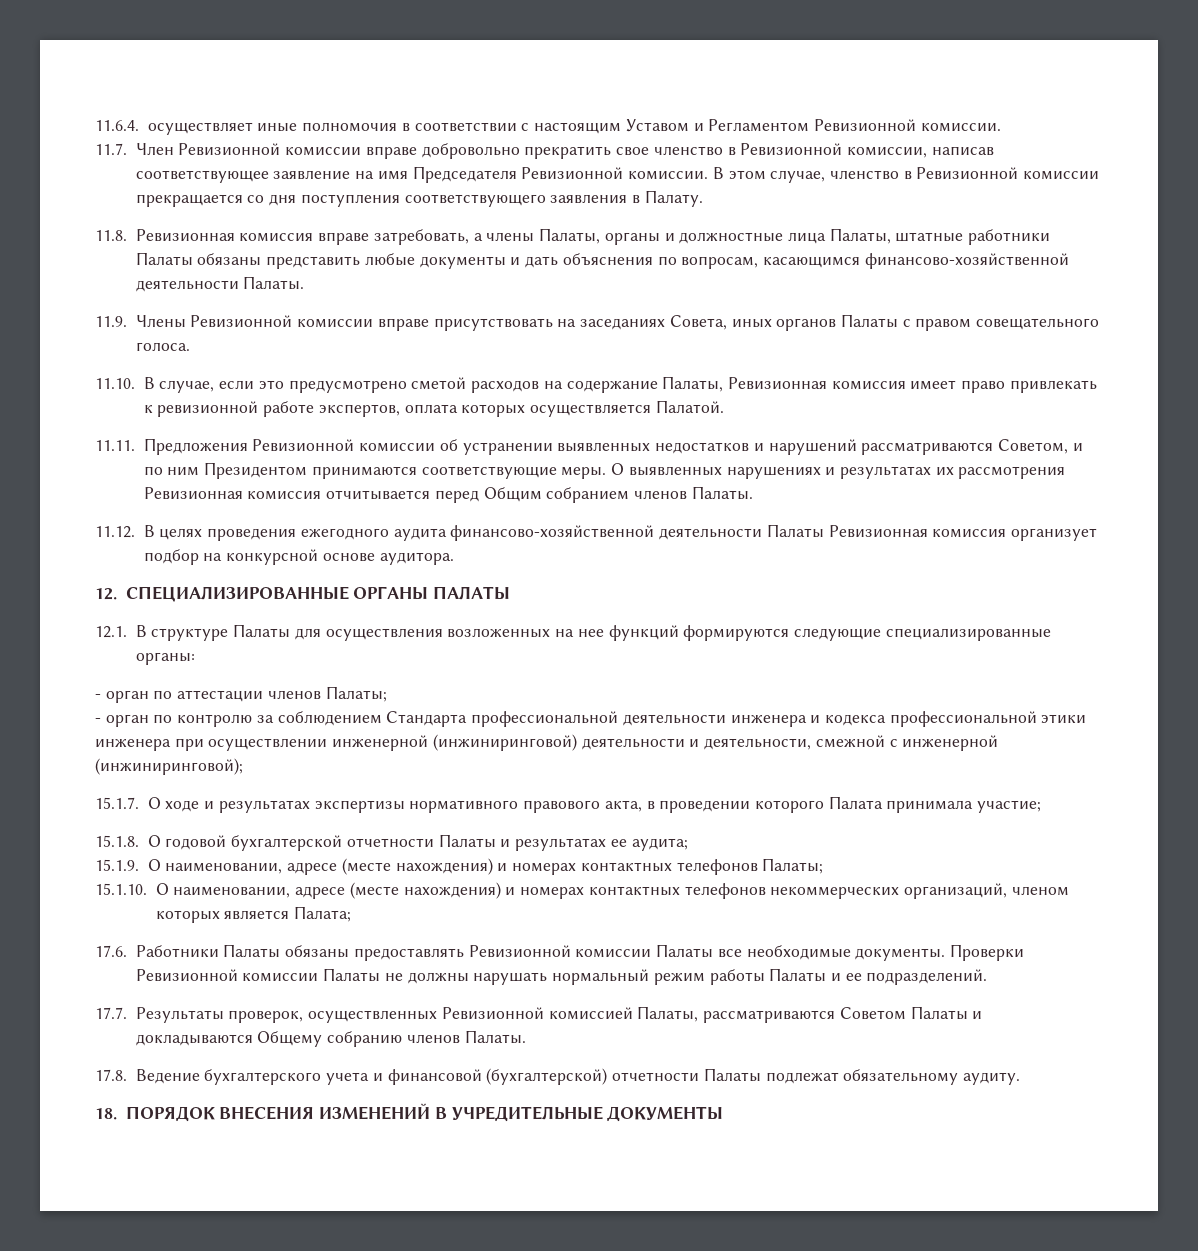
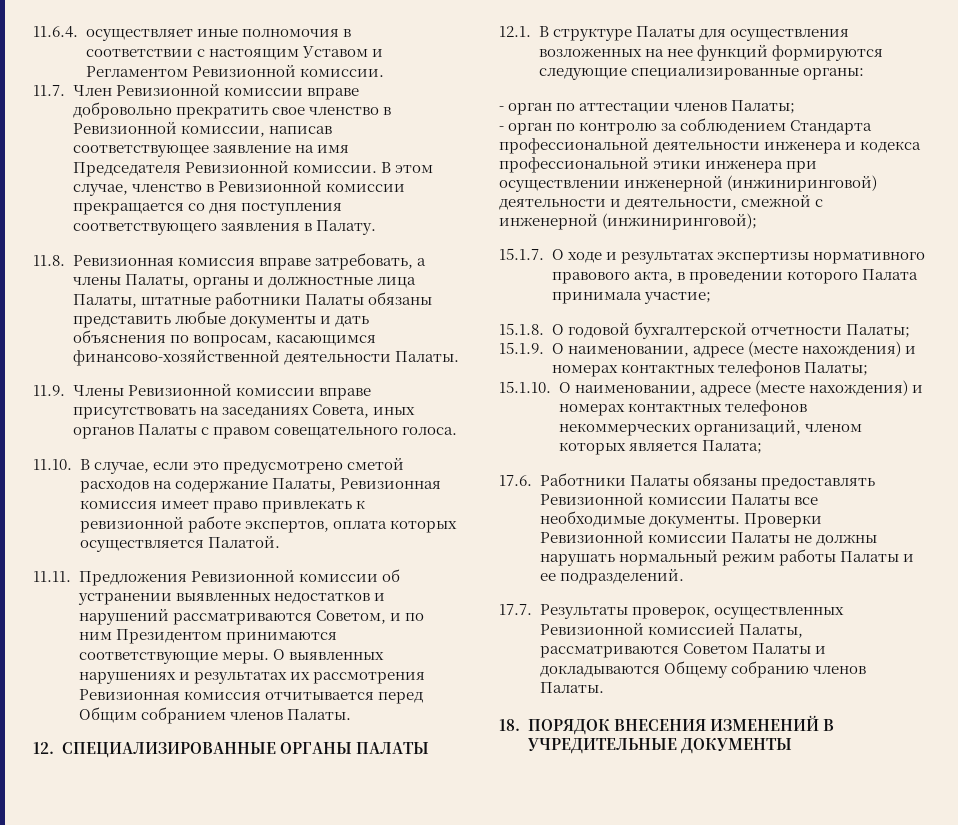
[95,524,1097,541] [143,549,454,565] // 11.12. В целях проведения ежегодного аудита финансово-хозяйственной деятельности Палаты Ревизионная комиссия организует подбор на конкурсной основе аудитора. -> (351, 714) none
[438,834,688,851] Палаты и результатах ее аудита; -> [845,324,910,338] Палаты;
[95,1068,1021,1085] // 17.8. Ведение бухгалтерского учета и финансовой (бухгалтерской) отчетности Палаты подлежат обязательному аудиту. -> (604, 687) none

